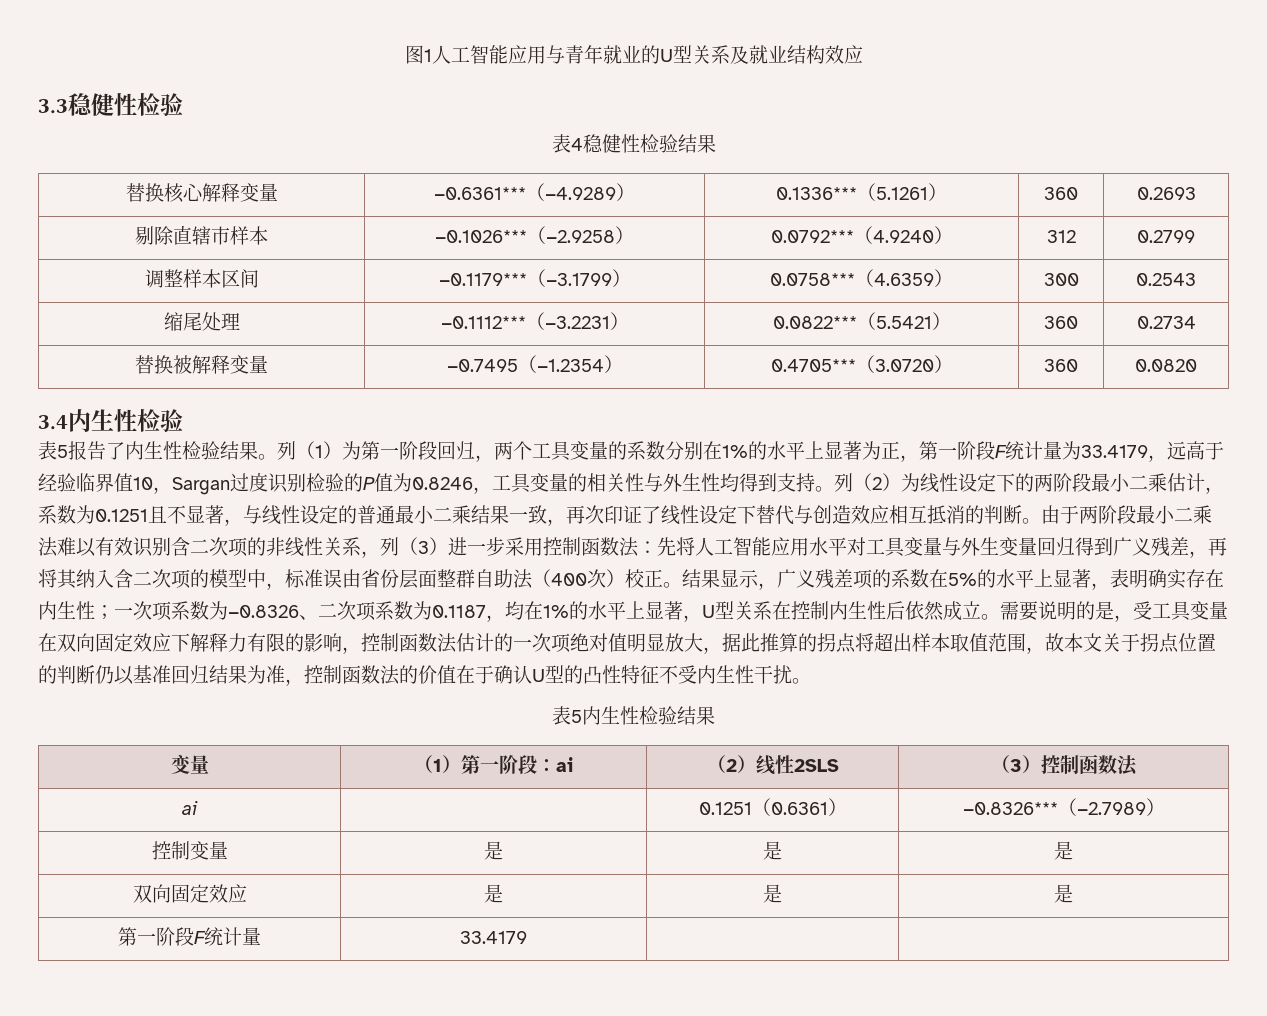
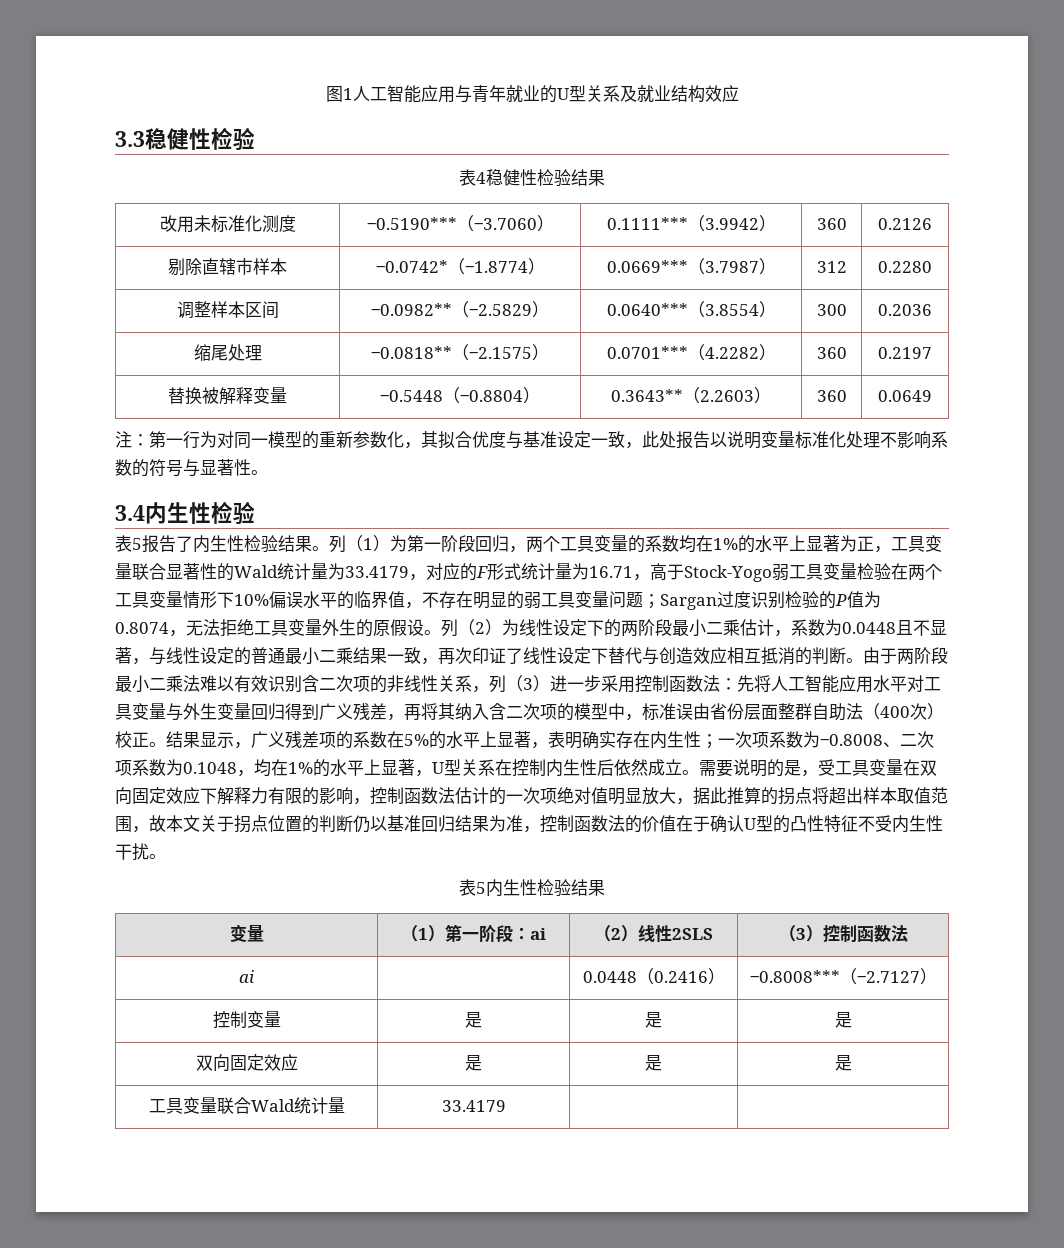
[125,183,278,203] [434,183,635,201] [776,183,947,201] [1044,187,1078,200] [1136,187,1196,200] 替换核心解释变量 | −0.6361***（−4.9289） | 0.1336***（5.1261） | 360 | 0.2693 -> [159,215,296,233] [366,215,554,232] [606,215,776,232] [816,218,847,230] [878,218,932,230] 改用未标准化测度 | −0.5190***（−3.7060） | 0.1111***（3.9942） | 360 | 0.2126
[435,226,634,244] [770,226,934,244] −0.1026***（−2.9258） | 0.0792***（4.9240 -> [375,258,545,275] [606,258,759,275] −0.0742*（−1.8774） | 0.0669***（3.7987
[1137,230,1195,243] 0.2799 -> [878,261,932,273] 0.2280
[438,269,631,287] [770,269,934,287] −0.1179***（−3.1799） | 0.0758***（4.6359 -> [371,301,549,318] [606,301,759,318] −0.0982**（−2.5829） | 0.0640***（3.8554
[1136,273,1196,286] 0.2543 -> [878,304,932,316] 0.2036
[440,312,629,330] [772,312,951,330] [1044,316,1078,329] [1136,316,1196,329] −0.1112***（−3.2231） | 0.0822***（5.5421） | 360 | 0.2734 -> [371,344,549,361] [606,344,776,361] [816,347,847,359] [878,347,932,359] −0.0818**（−2.1575） | 0.0701***（4.2282） | 360 | 0.2197
[446,355,623,373] [770,355,953,373] [1044,359,1078,372] [1135,359,1197,372] −0.7495（−1.2354） | 0.4705***（3.0720） | 360 | 0.0820 -> [380,387,540,404] [611,387,771,404] [816,390,847,402] [878,390,932,402] [115,431,948,449] [115,459,268,477] −0.5448（−0.8804） | 0.3643**（2.2603） | 360 | 0.0649 // 注：第一行为对同一模型的重新参数化，其拟合优度与基准设定一致，此处报告以说明变量标准化处理不影响系数的符号与显著性。
[665,441,703,460] 分别 -> [679,535,696,553] 均
[919,441,1224,462] [38,473,172,494] 第一阶段F统计量为33.4179，远高于经验临界值10， -> [891,535,942,552] [115,563,942,582] [115,591,660,609] 工具变量联合显著性的Wald统计量为33.4179，对应的F形式统计量为16.71，高于Stock-Yogo弱工具变量检验在两个工具变量情形下10%偏误水平的临界值，不存在明显的弱工具变量问题；
[412,473,815,494] 0.8246，工具变量的相关性与外生性均得到支持 -> [115,619,424,637] 0.8074，无法拒绝工具变量外生的原假设
[95,509,148,522] 0.1251 -> [842,622,896,634] 0.0448
[228,605,299,618] −0.8326 -> [820,734,883,746] −0.8008
[432,605,486,618] 0.1187 -> [183,762,237,774] 0.1048
[698,798,847,816] [962,798,1146,816] 0.1251（0.6361） | −0.8326***（−2.7989 -> [582,968,725,985] [749,968,920,985] 0.0448（0.2416） | −0.8008***（−2.7127
[118,927,206,946] 第一阶段F -> [148,1097,295,1114] 工具变量联合Wald

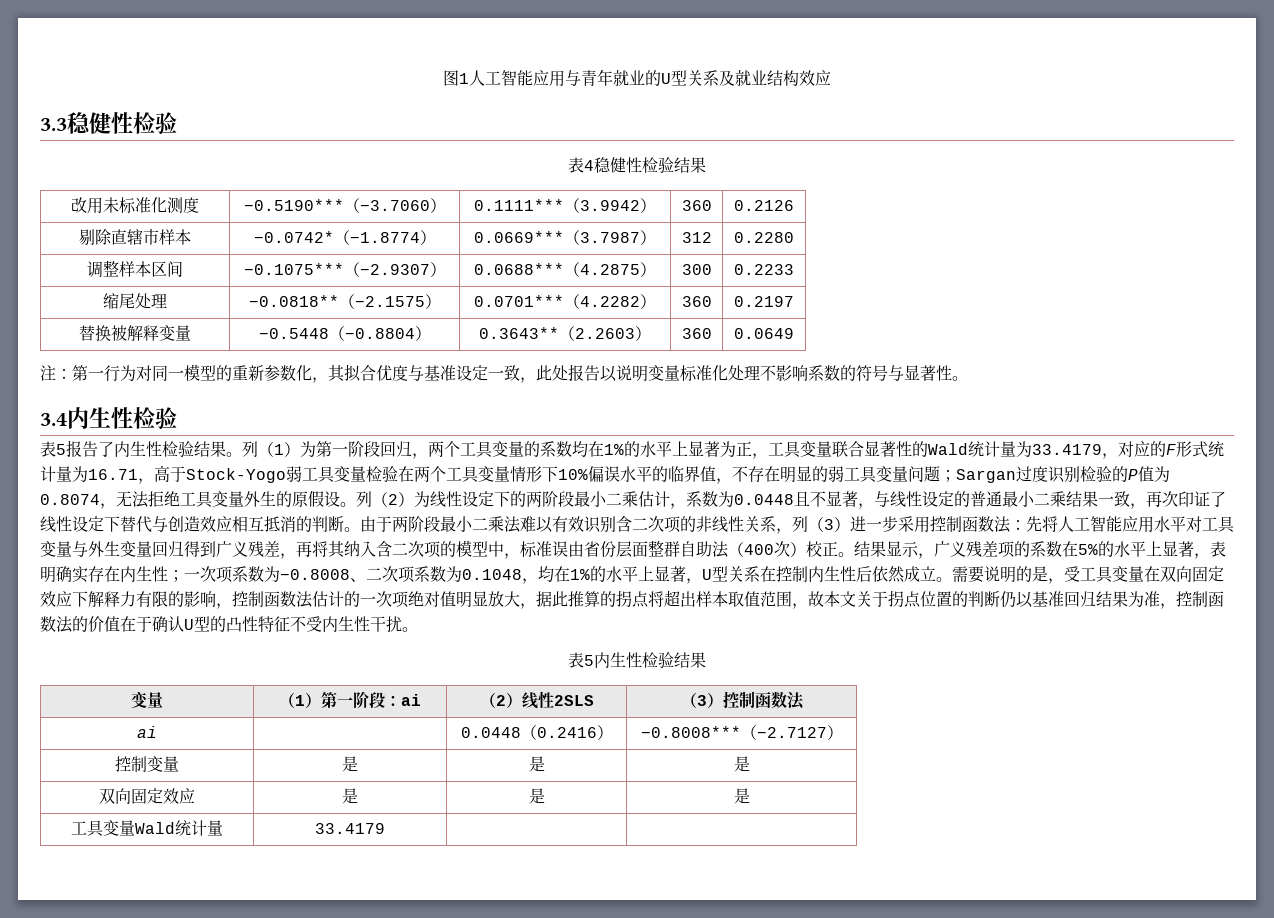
[371,301,549,318] [606,301,759,318] −0.0982**（−2.5829） | 0.0640***（3.8554 -> [243,262,446,277] [474,262,640,277] −0.1075***（−2.9307） | 0.0688***（4.2875
[878,304,932,316] 0.2036 -> [734,264,794,275] 0.2233
[216,1097,251,1114] 联合 -> (135, 828) none

